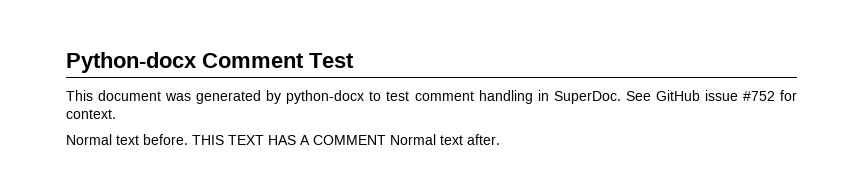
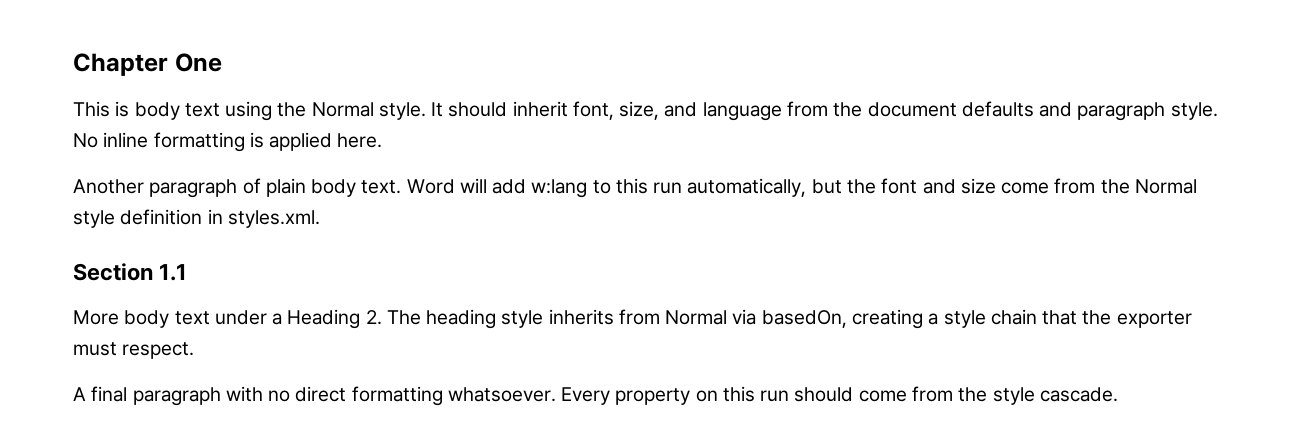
[66,52,354,73] [66,90,797,104] [66,109,116,119] [66,134,500,145] Python-docx Comment Test // This document was generated by python-docx to test comment handling in SuperDoc. See GitHub issue #752 for context. // Normal text before. THIS TEXT HAS A COMMENT Normal text after. -> [73,53,222,76] [73,101,1218,121] [73,132,383,152] [73,178,1197,198] [73,209,320,228] [73,263,188,281] [73,309,1192,329] [73,342,195,359] [73,386,1118,406] Chapter One // This is body text using the Normal style. It should inherit font, size, and language from the document defaults and paragraph style. No inline formatting is applied here. // Another paragraph of plain body text. Word will add w:lang to this run automatically, but the font and size come from the Normal style definition in styles.xml. // Section 1.1 // More body text under a Heading 2. The heading style inherits from Normal via basedOn, creating a style chain that the exporter must respect. // A final paragraph with no direct formatting whatsoever. Every property on this run should come from the style cascade.

